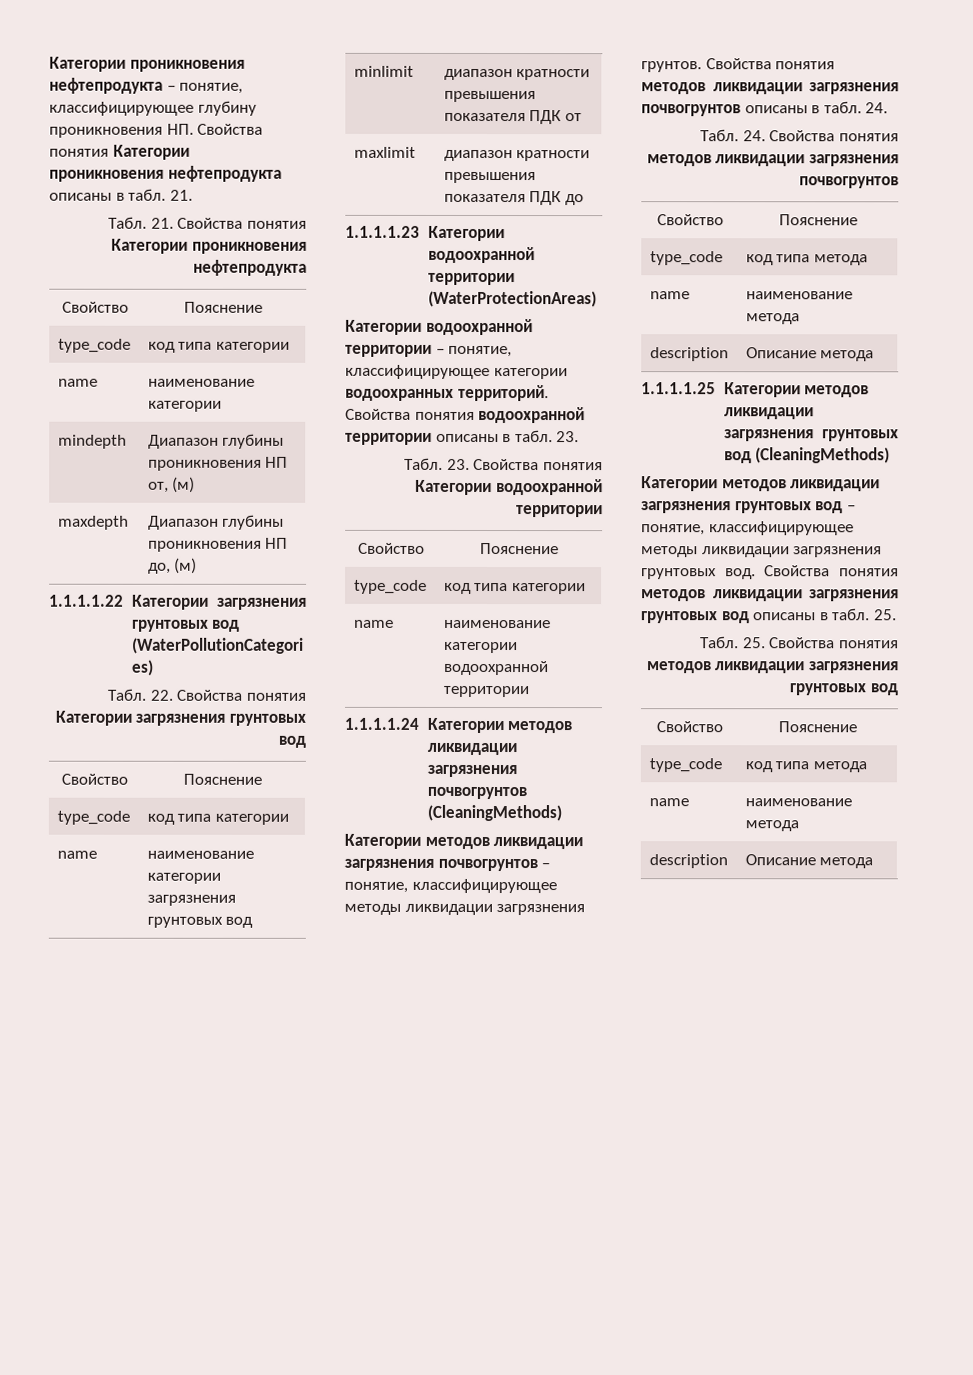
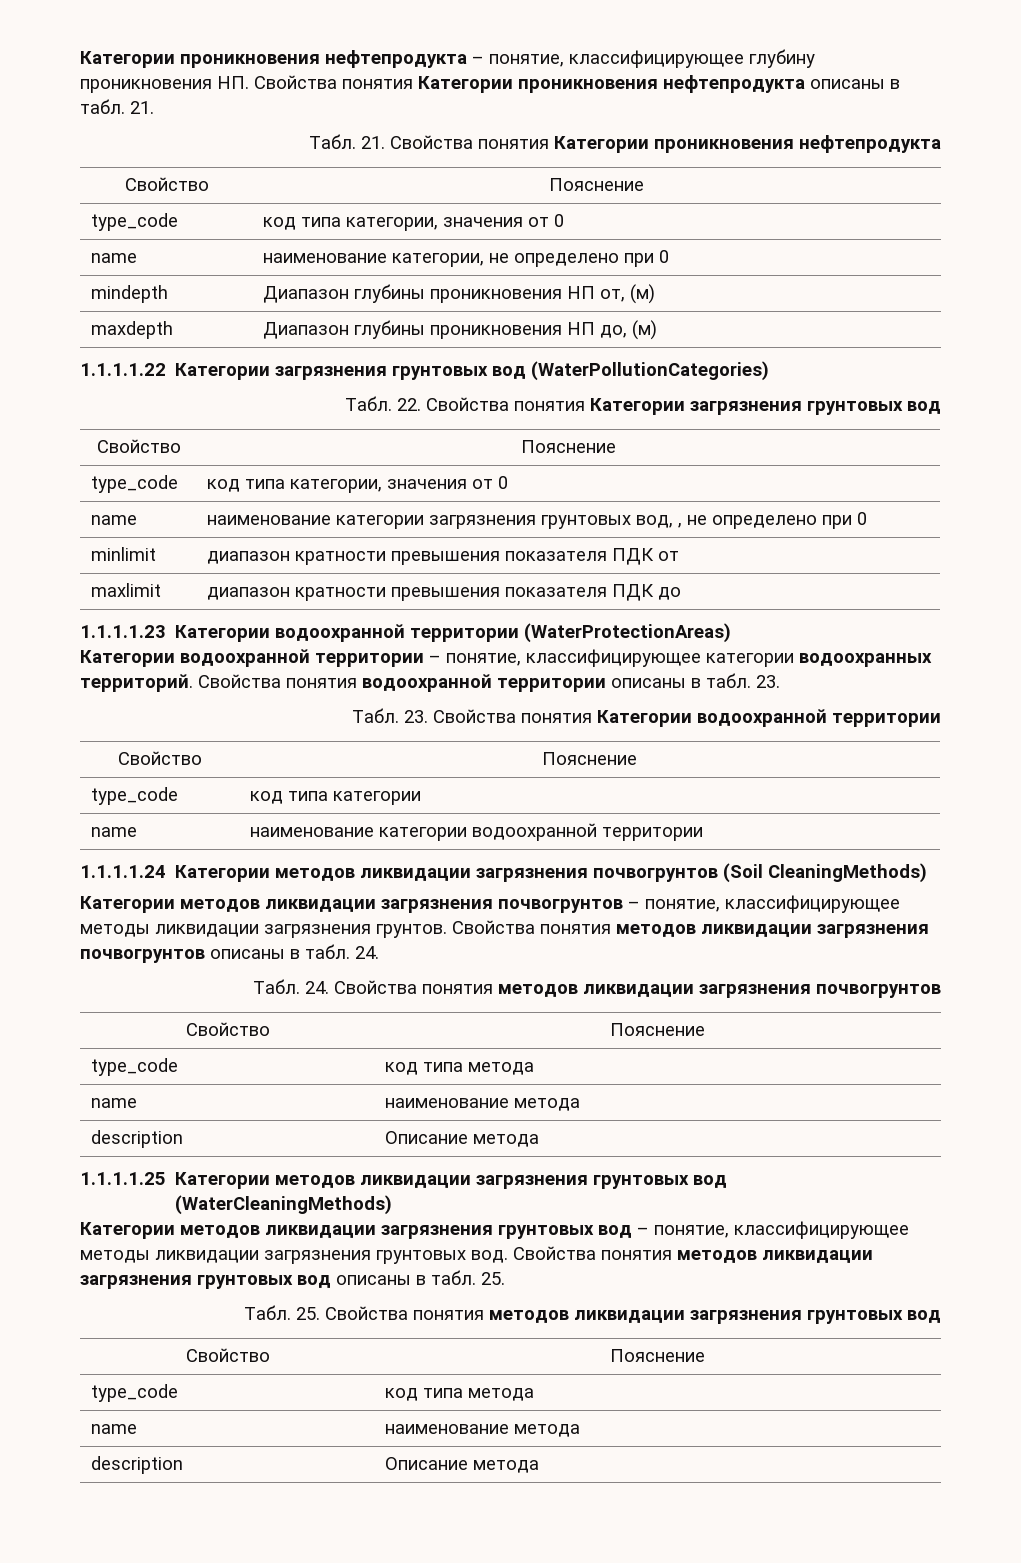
[216,341,291,353] [57,378,98,387] [147,378,255,387] [147,400,222,412] категории // name | наименование категории -> [345,214,564,231] [90,253,137,263] [262,250,669,267] категории, значения от 0 // name | наименование категории, не определено при 0
[215,813,290,825] категории -> [289,476,508,493] категории, значения от 0
[225,916,254,928] вод -> [635,512,867,529] вод, , не определено при 0
[426,804,562,822] (CleaningMethods) -> [723,863,928,883] (Soil CleaningMethods)
[755,447,891,464] (CleaningMethods) -> [175,1195,393,1215] (WaterCleaningMethods)

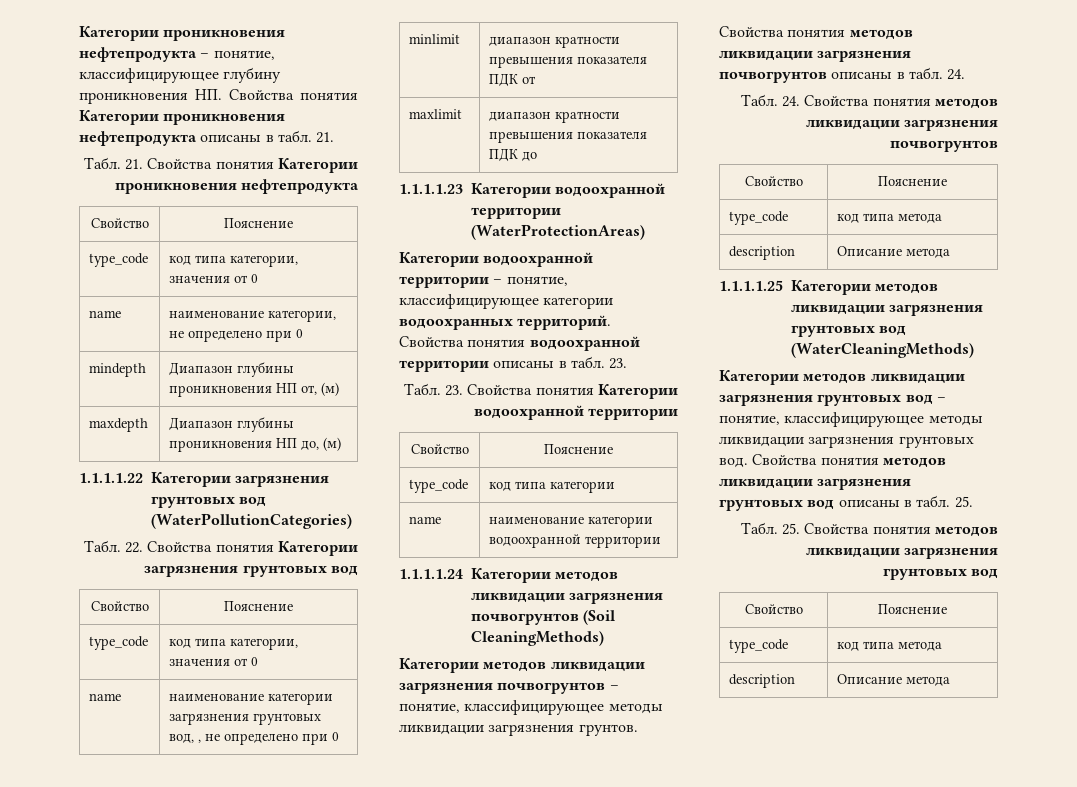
[90,1098,137,1108] [384,1098,580,1111] // name | наименование метода -> (943, 218) none
[90,1424,137,1434] [384,1424,580,1437] // name | наименование метода -> (943, 646) none

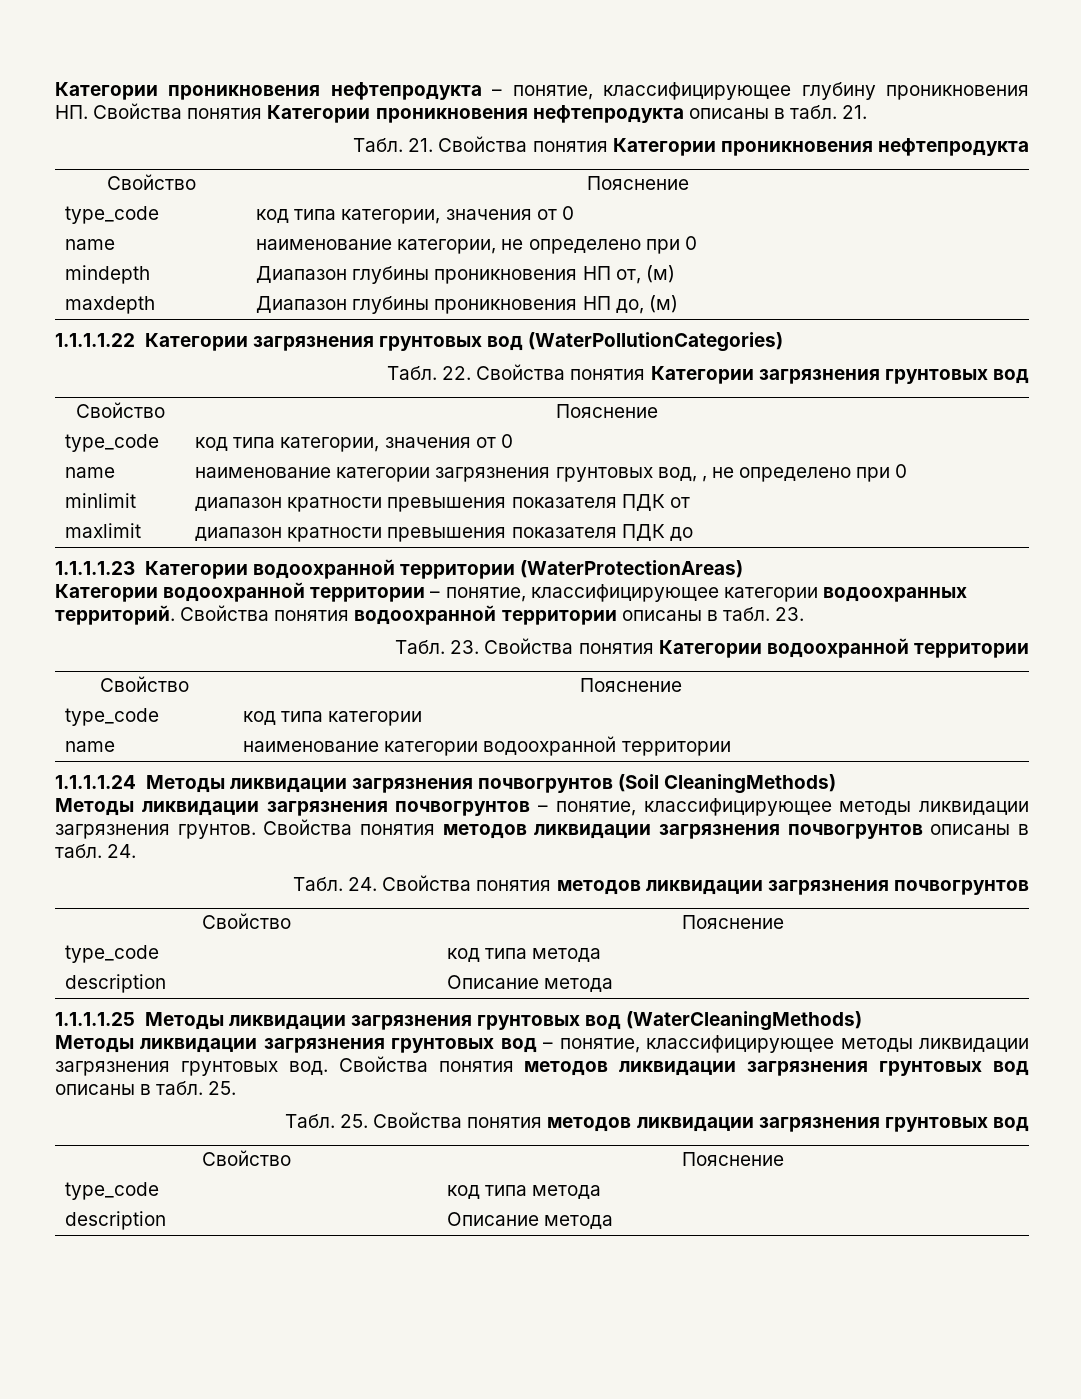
[471,568,619,583] Категории методов -> [145,775,225,793] Методы
[399,658,547,673] Категории методов -> [55,798,134,816] Методы
[791,280,939,295] Категории методов -> [144,1012,224,1030] Методы
[719,370,867,385] Категории методов -> [55,1035,134,1053] Методы

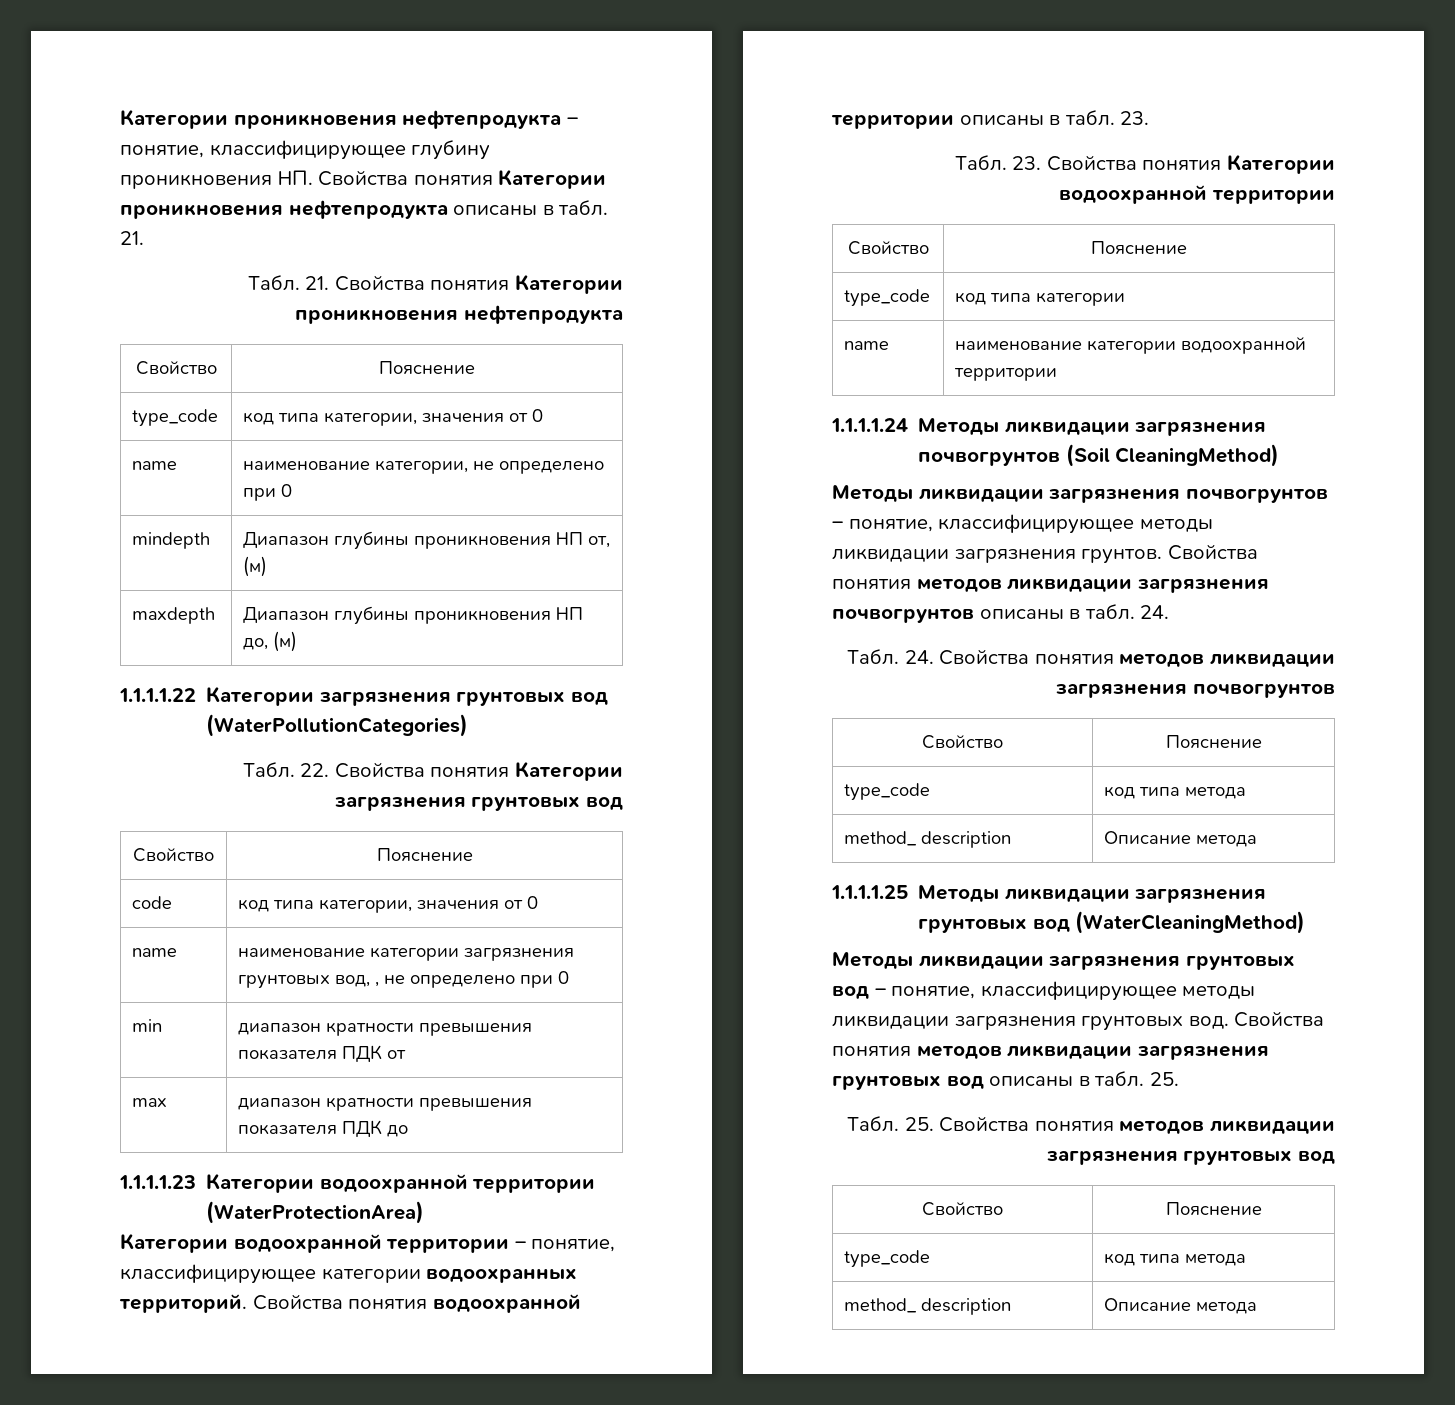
[65,434,160,452] type_code -> [132,896,173,909] code
[65,493,137,508] minlimit -> [132,1019,163,1032] min
[65,523,142,538] maxlimit -> [132,1098,168,1107] max
[519,560,743,578] (WaterProtectionAreas) -> [206,1201,425,1224] (WaterProtectionArea)
[664,774,837,794] CleaningMethods) -> [1115,444,1280,467] CleaningMethod)
(602, 955) none -> [844,831,917,846] method_
[626,1011,863,1031] (WaterCleaningMethods) -> [1075,911,1306,934] (WaterCleaningMethod)
(602, 1192) none -> [844,1298,917,1313] method_

